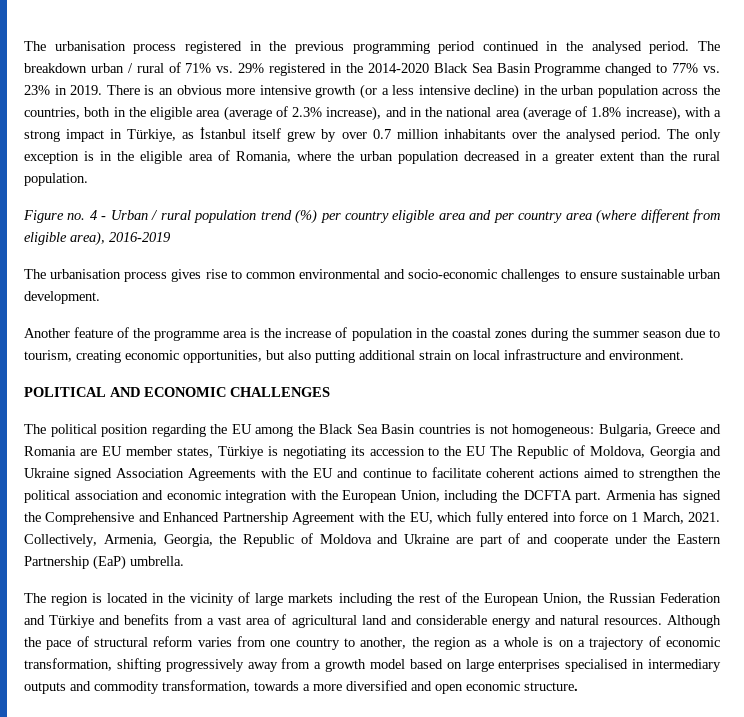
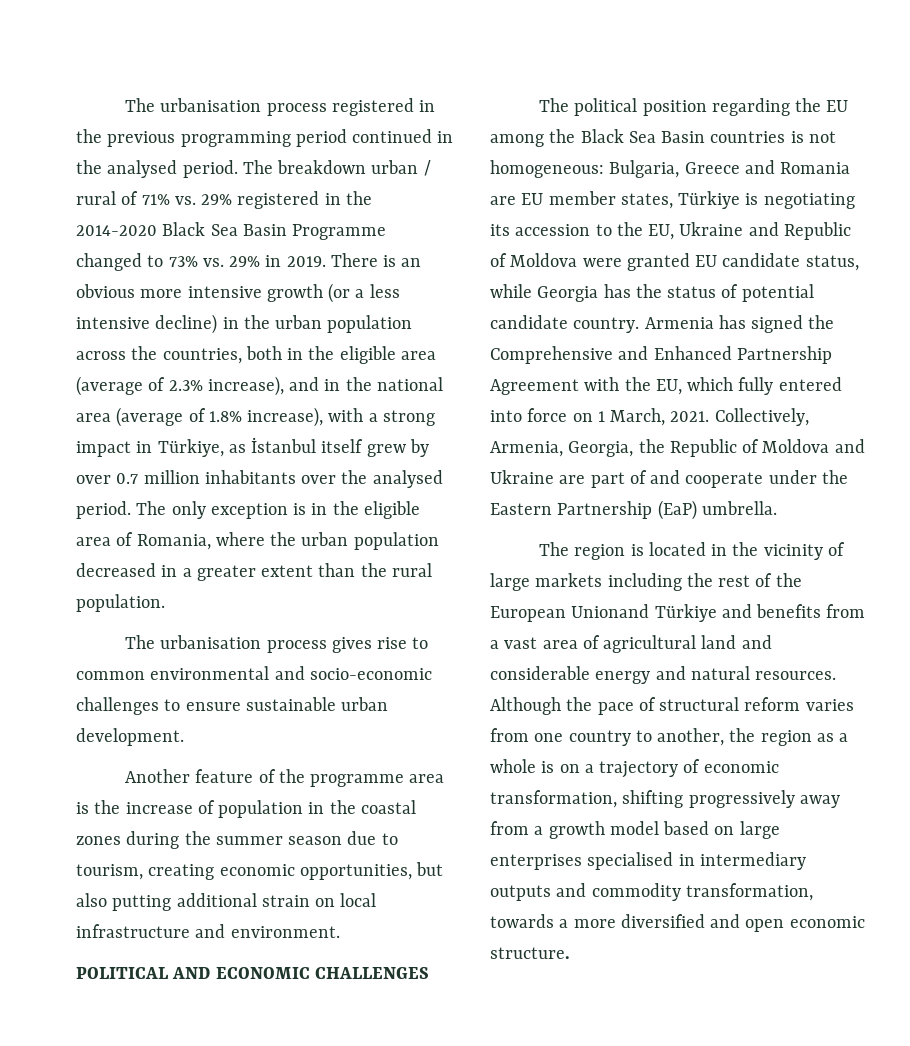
[672,63,721,73] [24,85,50,95] 77% vs. 23% -> [168,256,261,267] 73% vs. 29%
[23,209,720,224] [24,231,171,246] // Figure no. 4 - Urban / rural population trend (%) per country eligible area and per country area (where different from eligible area), 2016-2019 -> (165, 603) none
[466,445,722,459] [24,467,720,481] [24,490,602,503] EU The Republic of Moldova, Georgia and Ukraine signed Association Agreements with the EU and continue to facilitate coherent actions aimed to strengthen the political association and economic integration with the European Union, including the DCFTA part. -> [648,222,851,240] [490,253,859,271] [490,284,814,302] [490,315,640,333] EU, Ukraine and Republic of Moldova were granted EU candidate status, while Georgia has the status of potential candidate country.
[542,593,721,605] [24,615,45,625] Union, the Russian Federation and -> [571,604,650,618] Unionand

